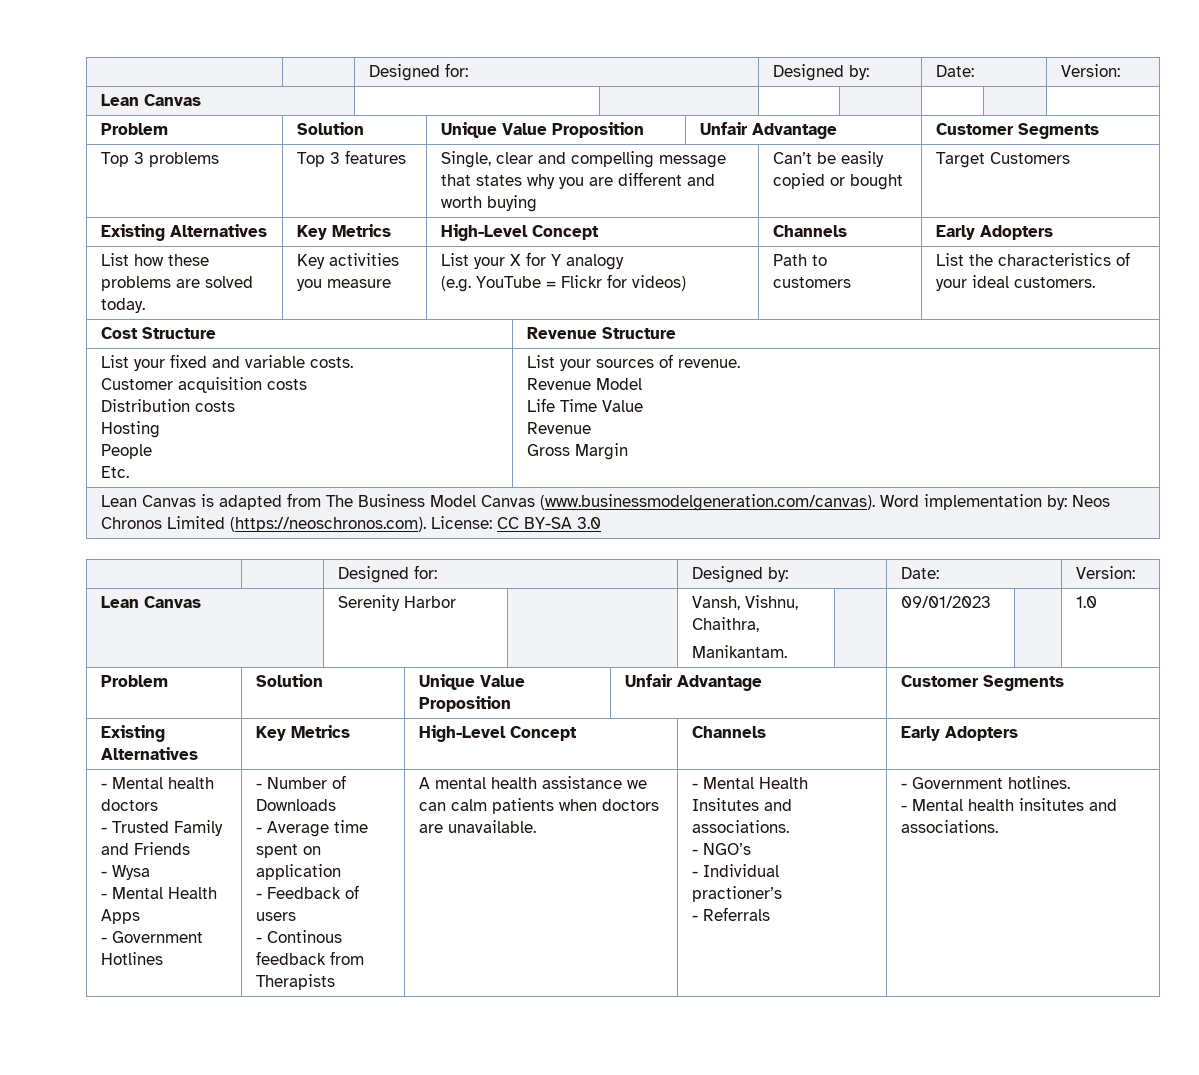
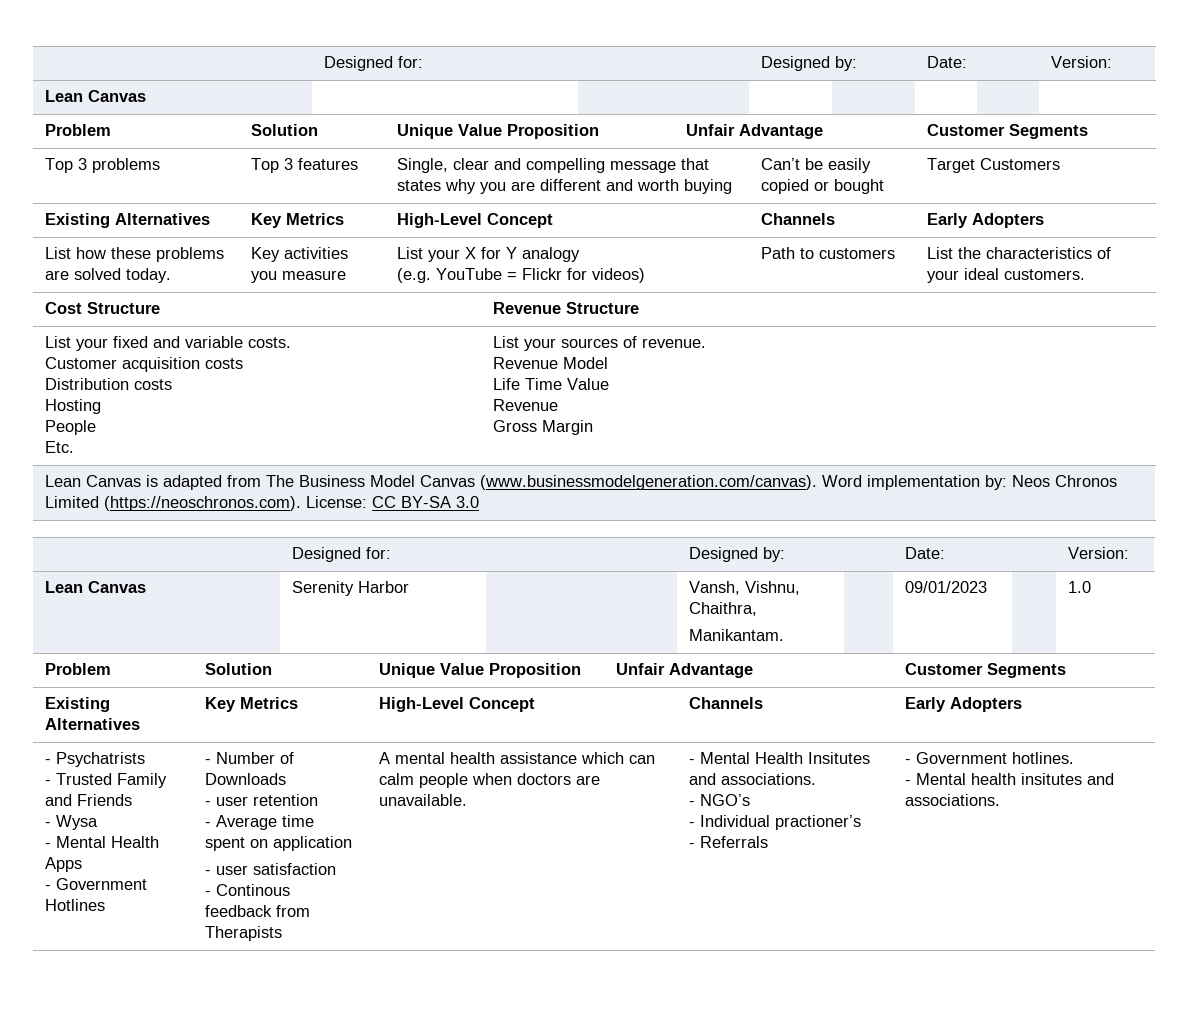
[111,777,214,789] [100,799,158,811] Mental health doctors -> [55,752,145,767] Psychatrists
(336, 805) none -> [204,794,318,806] // - user retention
[266,885,359,899] [255,912,296,921] Feedback of users -> [215,863,336,875] user satisfaction
[626,780,647,789] we -> [580,752,624,764] which
[491,798,554,814] patients -> [418,773,468,788] people

